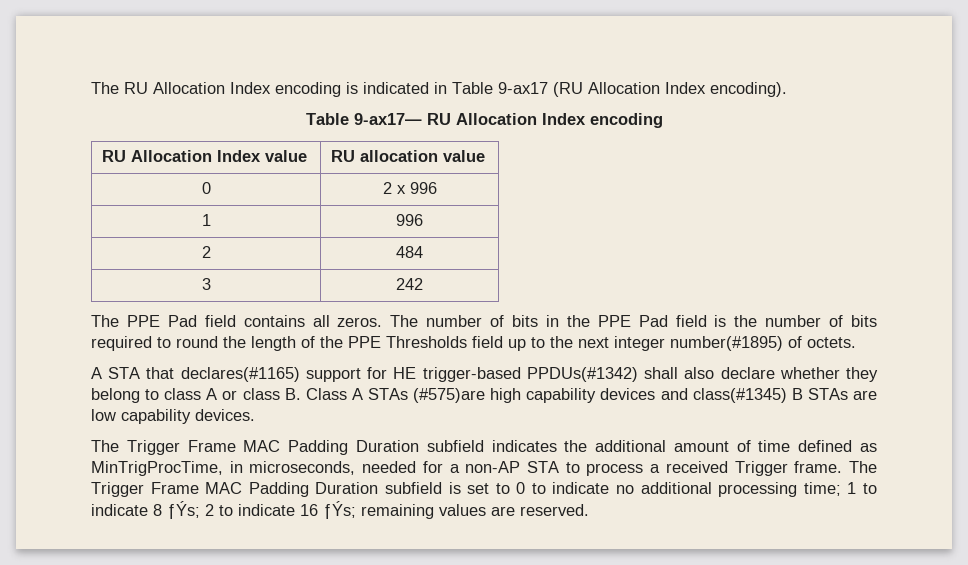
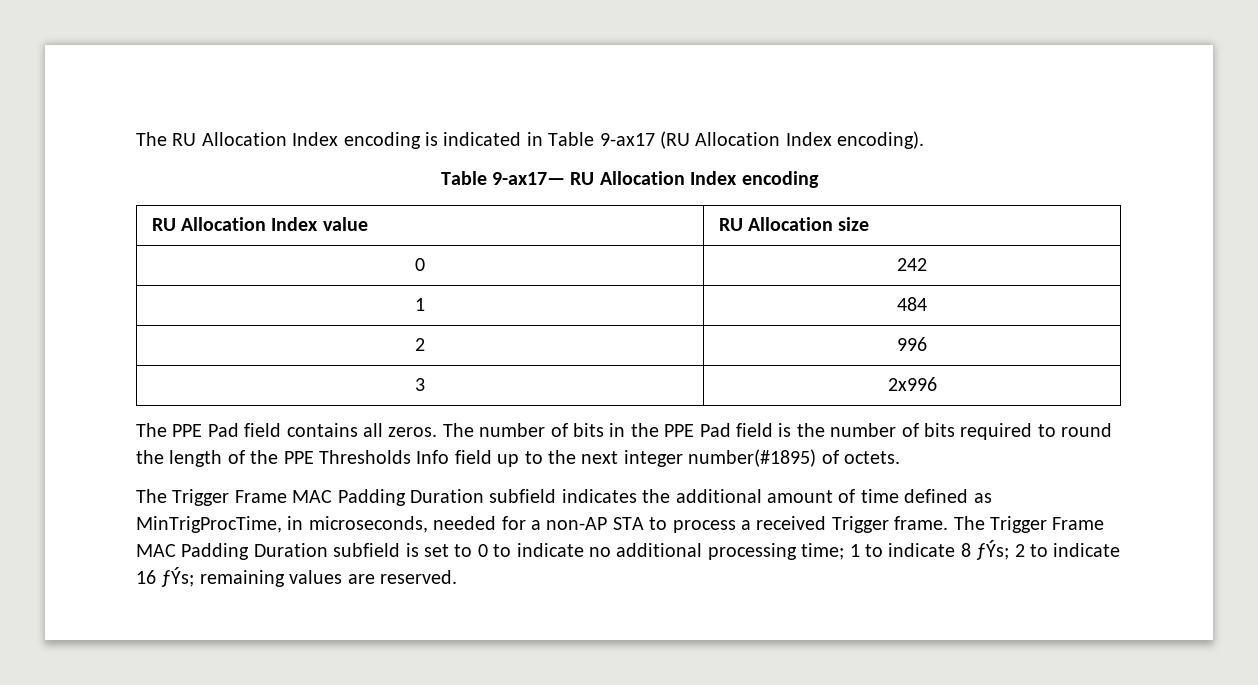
[359,150,485,162] allocation value -> [747,217,870,231] Allocation size
[382,182,437,194] 2 x 996 -> [896,258,927,271] 242
[396,214,423,226] 996 -> [896,297,927,311] 484
[396,246,423,258] 484 -> [896,337,927,351] 996
[396,278,423,290] 242 -> [887,377,937,391] 2x996
(467, 342) none -> [416,450,450,464] Info
[91,367,879,382] [91,388,877,403] [91,409,255,424] // A STA that declares(#1165) support for HE trigger-based PPDUs(#1342) shall also declare whether they belong to class A or class B. Class A STAs (#575)are high capability devices and class(#1345) B STAs are low capability devices. -> (900, 457) none

